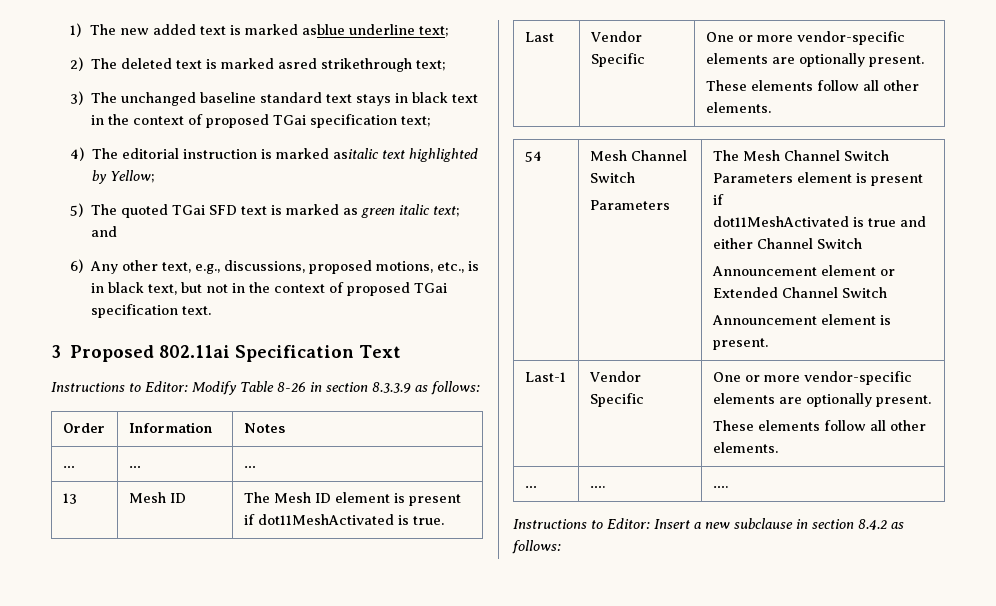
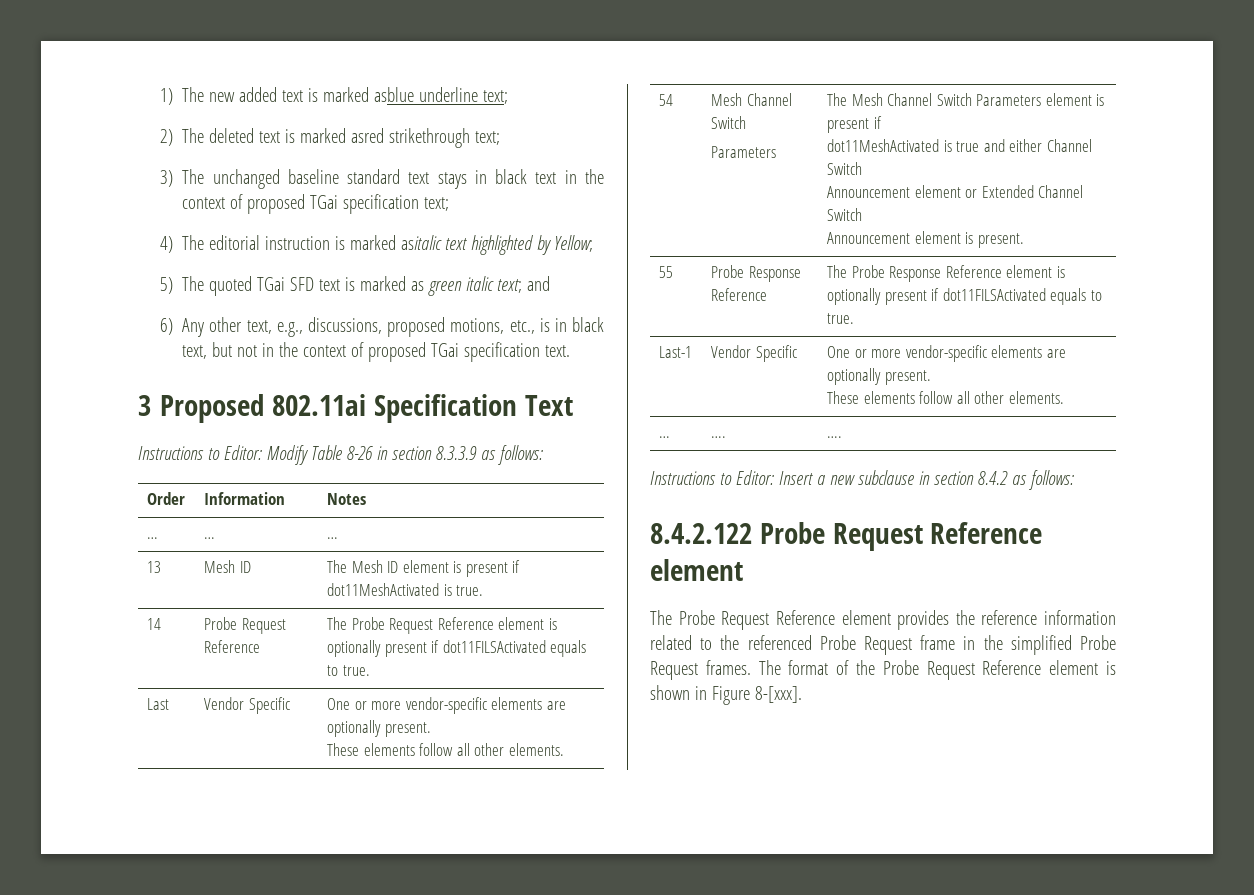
(444, 520) none -> [147,618,162,630] [204,617,286,634] [204,640,261,653] [327,617,557,634] [327,640,587,657] [327,665,370,676] // 14 | Probe Request Reference | The Probe Request Reference element is optionally present if dot11FILSActivated equals to true.
(768, 344) none -> [659,266,674,278] [711,265,801,282] [711,288,768,301] [827,265,1065,282] [827,288,1102,305] [827,313,855,324] // 55 | Probe Response Reference | The Probe Response Reference element is optionally present if dot11FILSActivated equals to true.
(561, 547) none -> [650,522,1043,551] [650,559,743,581] [650,610,1116,630] [650,635,1116,655] [650,660,1116,680] [650,685,802,705] // 8.4.2.122 Probe Request Reference element // The Probe Request Reference element provides the reference information related to the referenced Probe Request frame in the simplified Probe Request frames. The format of the Probe Request Reference element is shown in Figure 8-[xxx].

